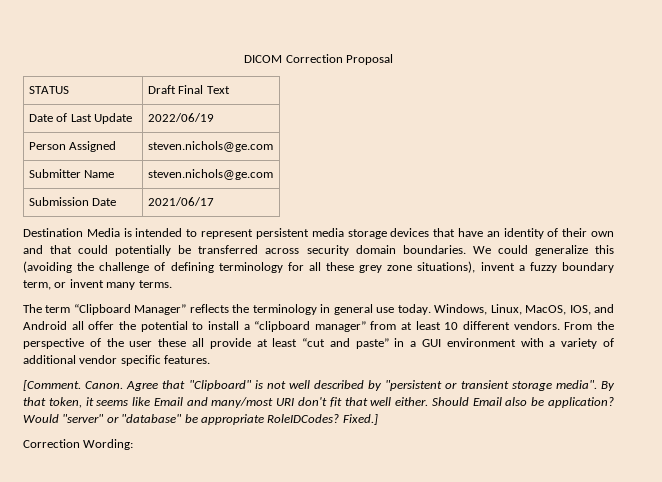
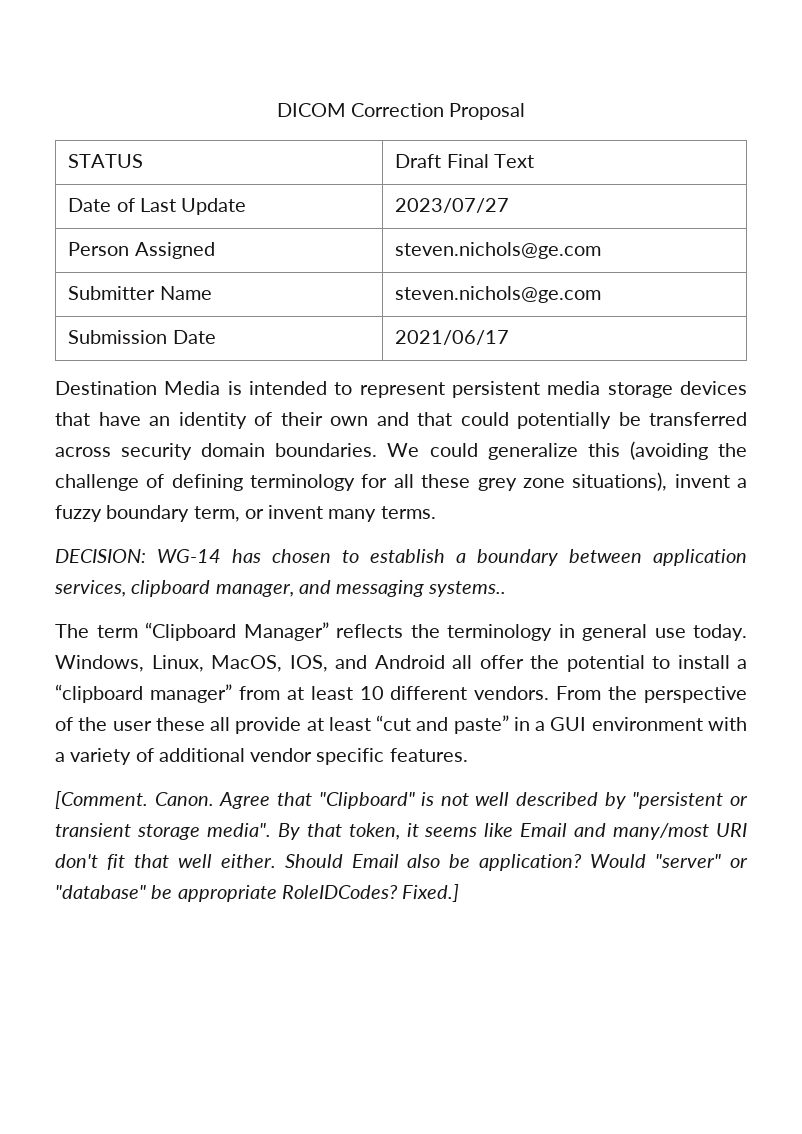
[147,113,214,122] 2022/06/19 -> [395,198,510,213] 2023/07/27
(172, 284) none -> [55,549,747,566] [54,580,507,597] // DECISION: WG-14 has chosen to establish a boundary between application services, clipboard manager, and messaging systems..
[23,439,134,450] // Correction Wording: -> (460, 893) none

